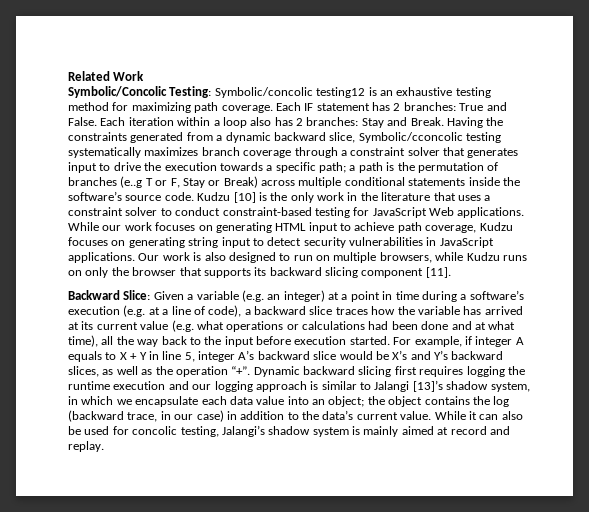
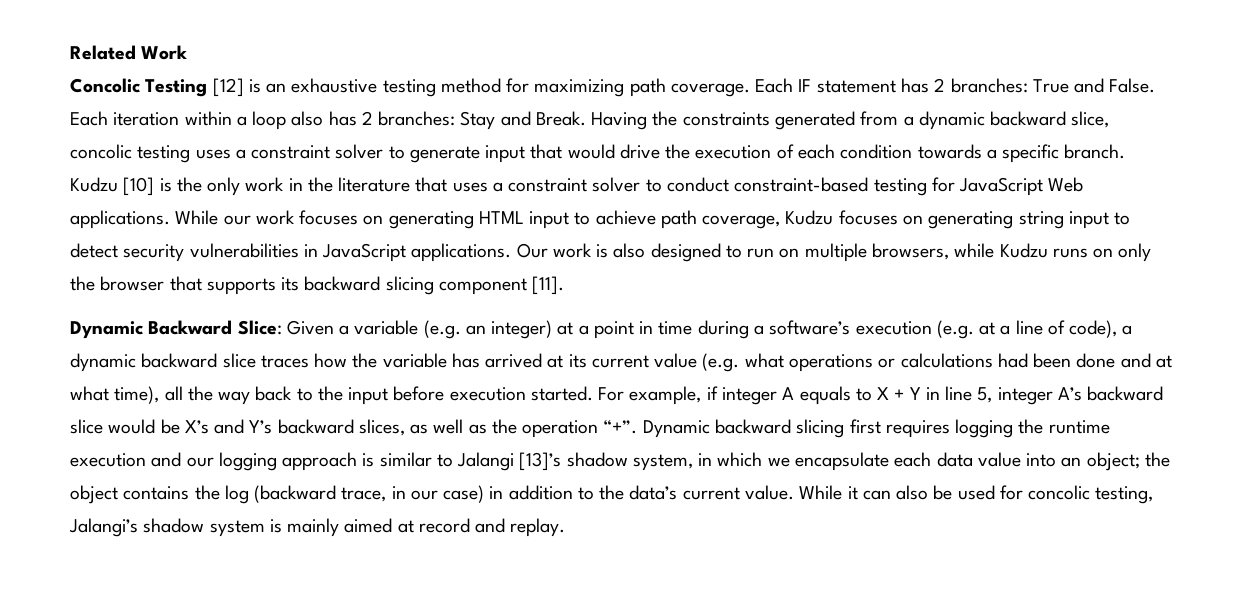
[68,86,366,98] Symbolic/Concolic Testing: Symbolic/concolic testing12 -> [70,78,244,97] Concolic Testing [12]
[358,132,501,143] [68,147,519,158] [68,162,499,173] [68,176,520,188] [68,191,194,201] Symbolic/cconcolic testing systematically maximizes branch coverage through a constraint solver that generates input to drive the execution towards a specific path; a path is the permutation of branches (e..g T or F, Stay or Break) across multiple conditional statements inside the software’s source code. -> [70,144,1126,163] concolic testing uses a constraint solver to generate input that would drive the execution of each condition towards a specific branch.
(451, 272) none -> [70,321,143,339] Dynamic
(251, 312) none -> [70,353,136,372] dynamic

